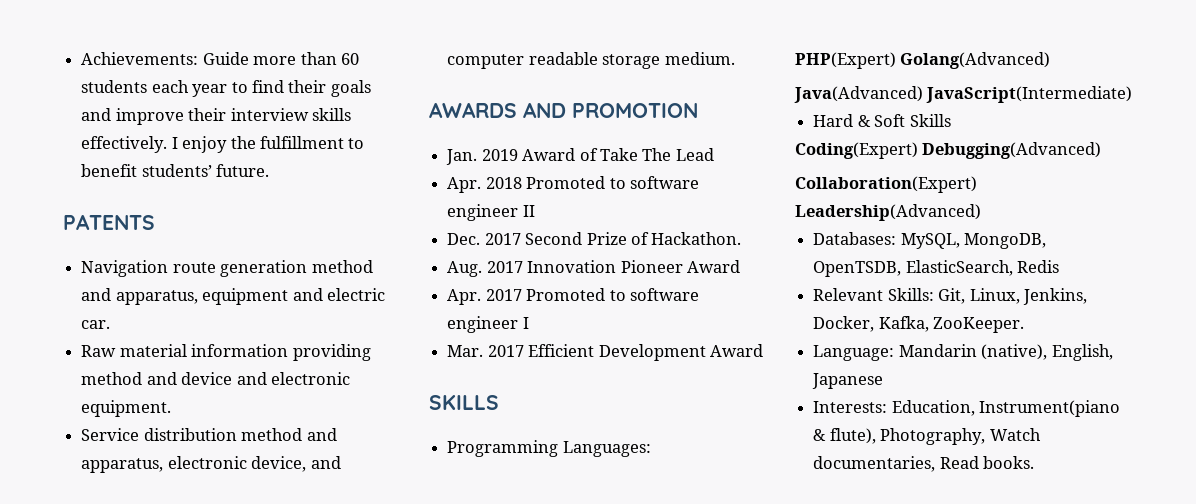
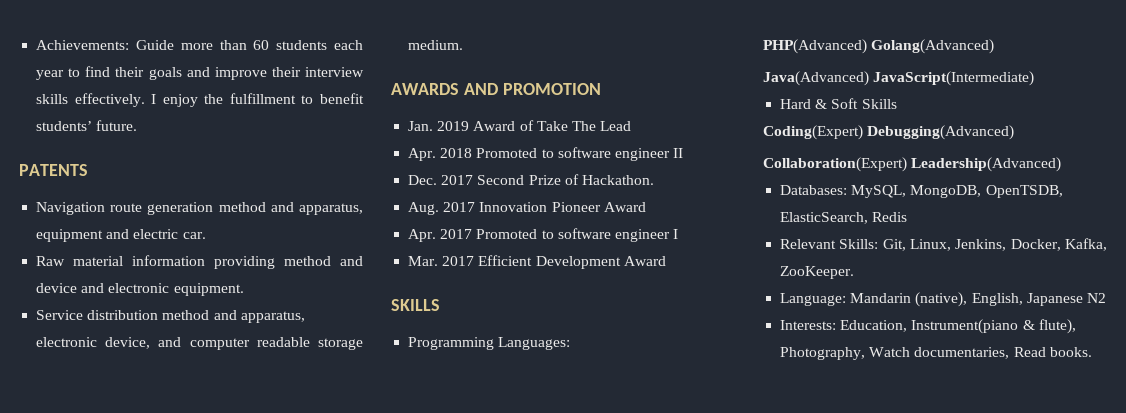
[795,52,896,69] PHP(Expert) -> [763,39,867,54] PHP(Advanced)
(884, 381) none -> [1086,293,1106,303] N2

